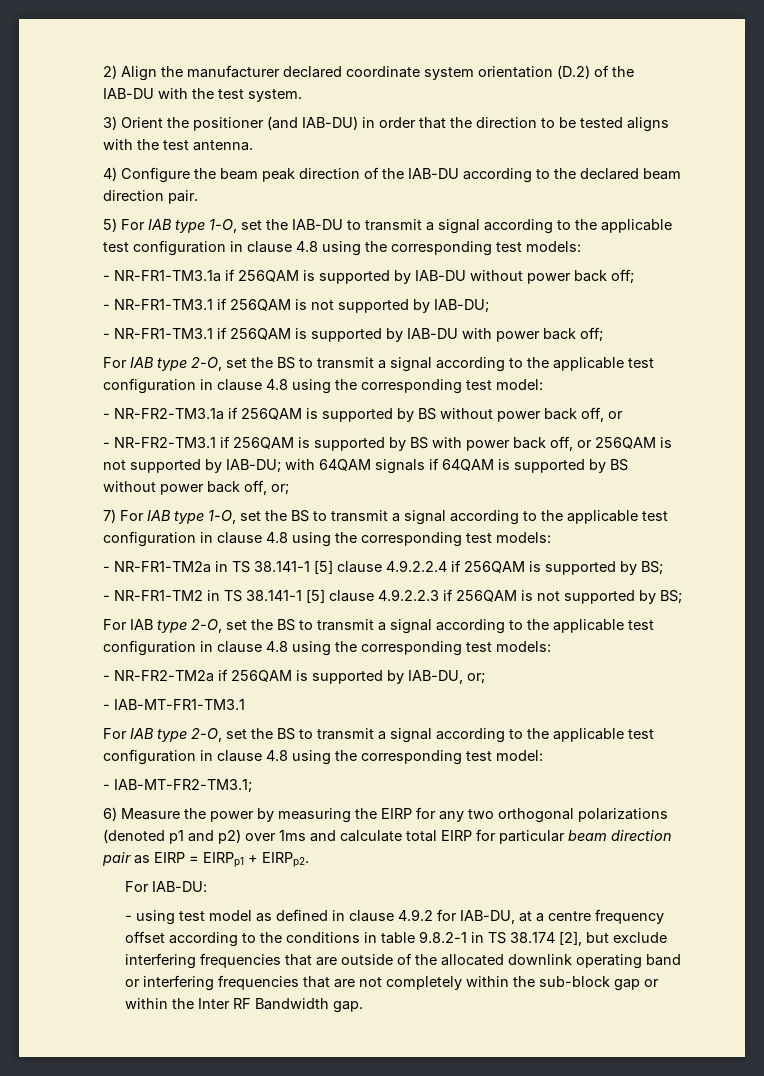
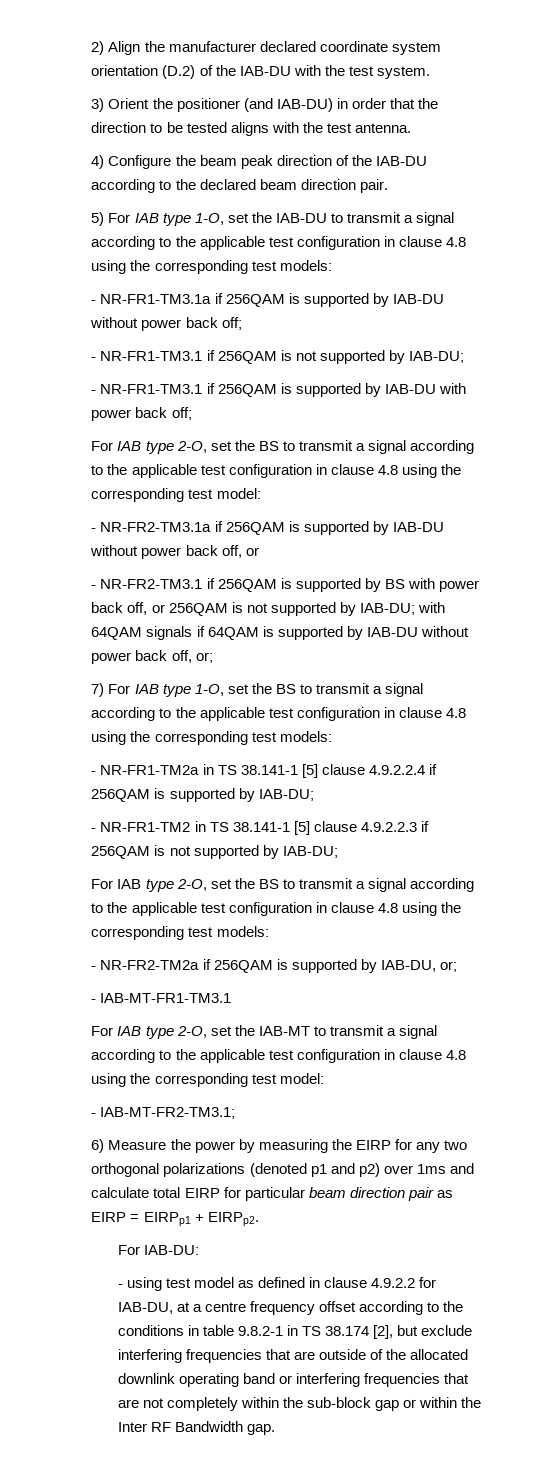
[418,408,437,420] BS -> [392,522,444,532] IAB-DU
[610,459,629,471] BS -> [366,627,418,637] IAB-DU
[641,561,664,575] BS; -> [258,789,314,801] IAB-DU;
[660,590,683,604] BS; -> [282,846,338,858] IAB-DU;
[277,728,296,740] BS -> [258,1026,310,1036] IAB-MT
[398,909,434,921] 4.9.2 -> [371,1278,416,1288] 4.9.2.2

